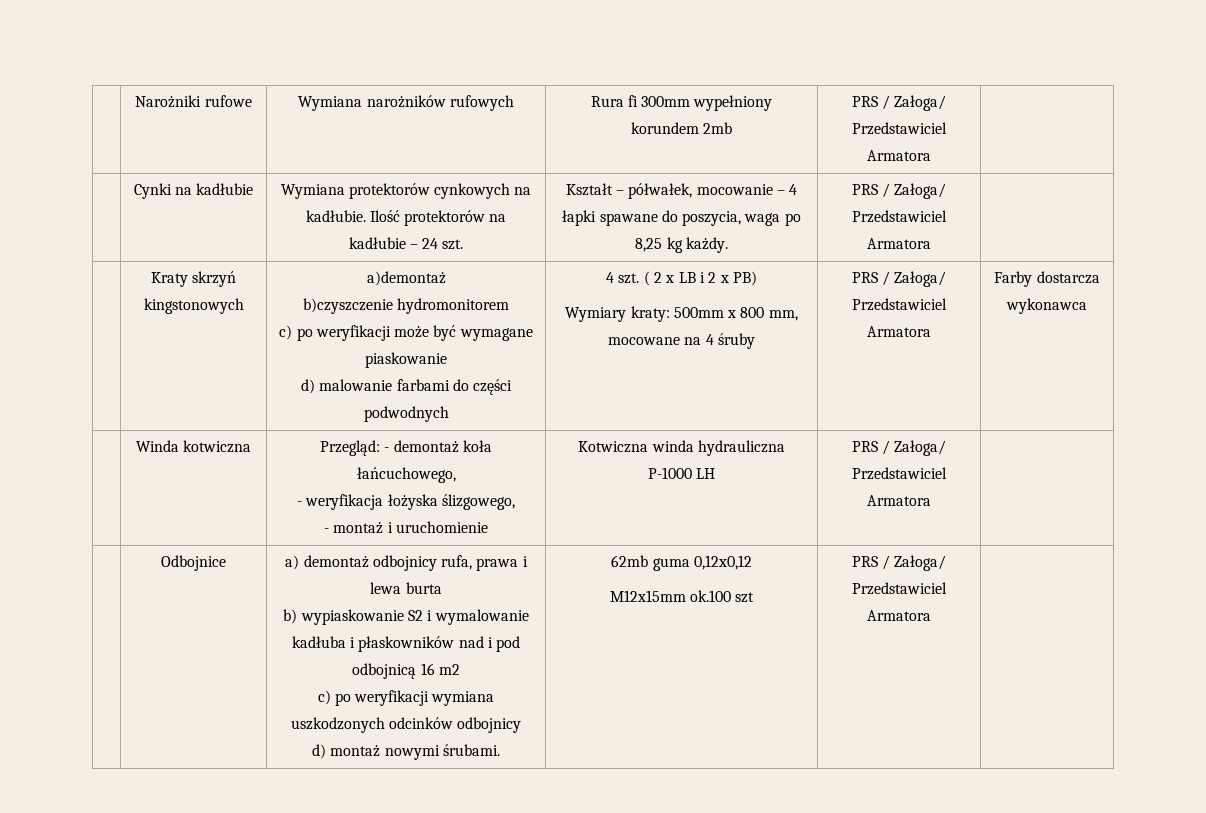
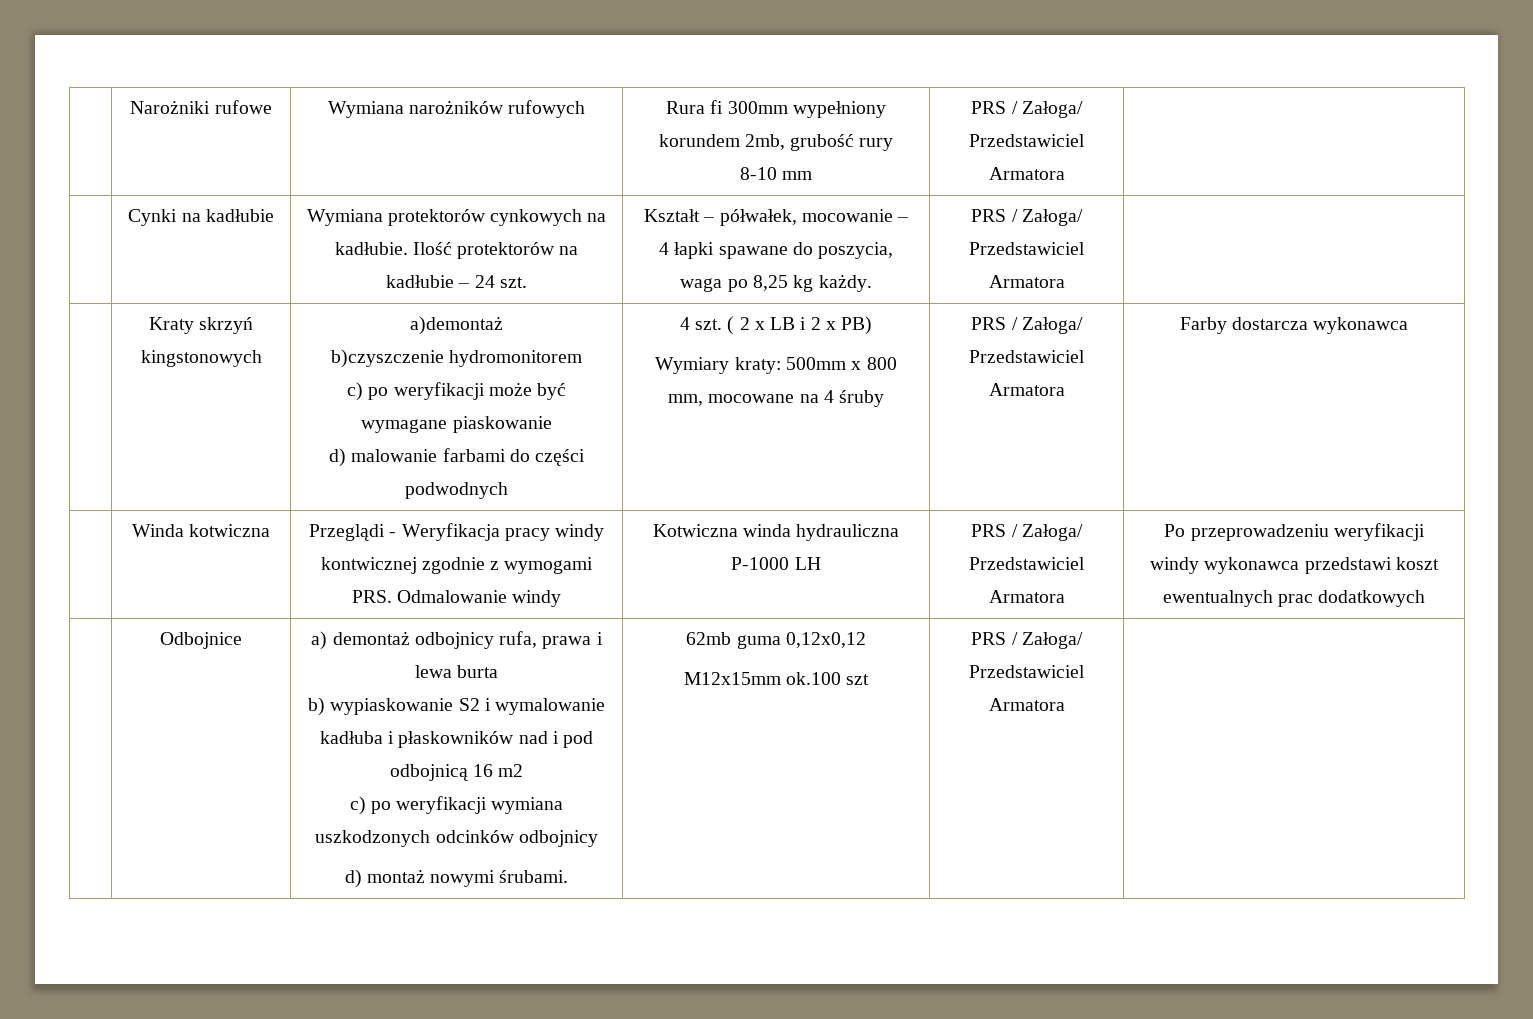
[703,122,733,134] 2mb -> [744,134,894,151] [739,167,813,180] 2mb, grubość rury 8-10 mm
[320,440,492,456] [356,467,456,483] [297,494,515,510] [324,521,488,534] Przegląd: - demontaż koła łańcuchowego, // - weryfikacja łożyska ślizgowego, // - montaż i uruchomienie -> [308,523,605,541] [320,557,594,574] [351,590,562,607] Przeglądi - Weryfikacja pracy windy kontwicznej zgodnie z wymogami PRS. Odmalowanie windy
(931, 500) none -> [1164,523,1425,541] [1150,557,1439,574] [1162,590,1426,607] Po przeprowadzeniu weryfikacji windy wykonawca przedstawi koszt ewentualnych prac dodatkowych

